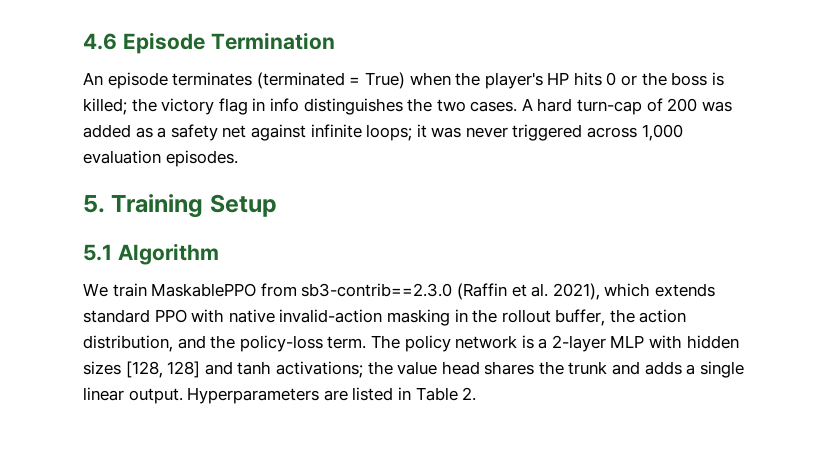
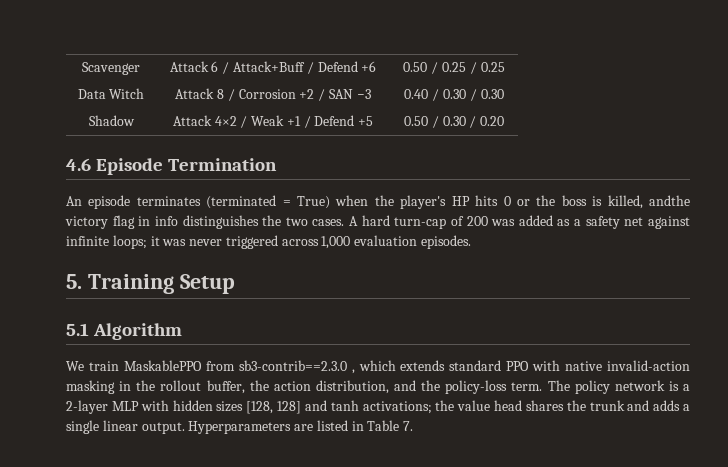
(83, 41) none -> [82,62,140,75] [169,61,377,74] [403,62,505,74] [77,88,145,99] [175,88,371,101] [404,89,504,101] [88,115,135,126] [172,115,374,128] [403,116,505,128] Scavenger | Attack 6 / Attack+Buff / Defend +6 | 0.50 / 0.25 / 0.25 // Data Witch | Attack 8 / Corrosion +2 / SAN −3 | 0.40 / 0.30 / 0.30 // Shadow | Attack 4×2 / Weak +1 / Defend +5 | 0.50 / 0.30 / 0.20 //
[83,98,157,115] killed; the -> [607,195,691,209] killed, andthe
[456,283,600,300] (Raffin et al. 2021), -> [351,369,355,374] ,
[462,387,477,401] 2. -> [403,421,414,431] 7.

